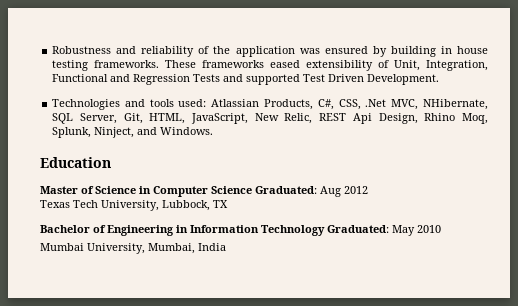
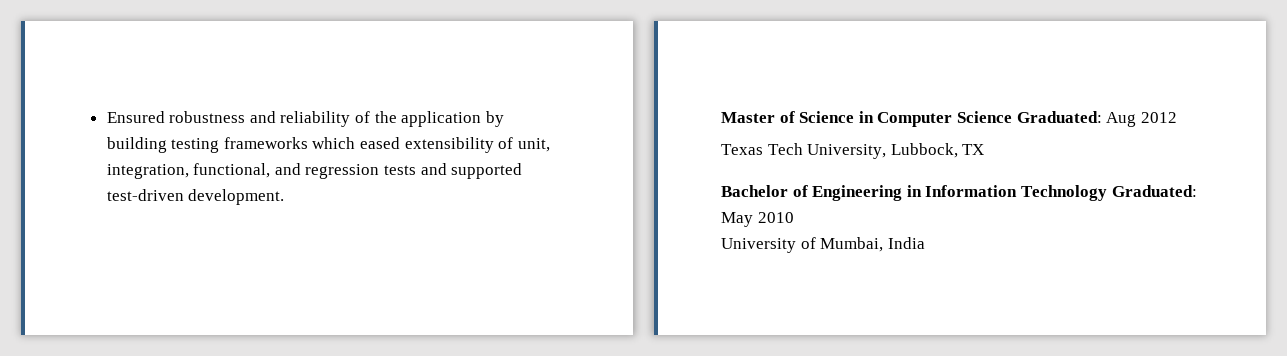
[52,46,112,54] Robustness -> [106,111,246,123] Ensured robustness
[299,46,488,57] [52,60,489,71] [52,74,440,85] [52,99,489,110] [52,113,488,124] [52,127,214,138] [40,157,111,168] was ensured by building in house testing frameworks. These frameworks eased extensibility of Unit, Integration, Functional and Regression Tests and supported Test Driven Development. // Technologies and tools used: Atlassian Products, C#, CSS, .Net MVC, NHibernate, SQL Server, Git, HTML, JavaScript, New Relic, REST Api Design, Rhino Moq, Splunk, Ninject, and Windows. // Education -> [485,111,504,127] [106,137,550,153] [106,163,523,179] [106,189,285,205] by building testing frameworks which eased extensibility of unit, integration, functional, and regression tests and supported test-driven development.
[40,243,145,254] Mumbai University, -> [721,237,816,253] University of

